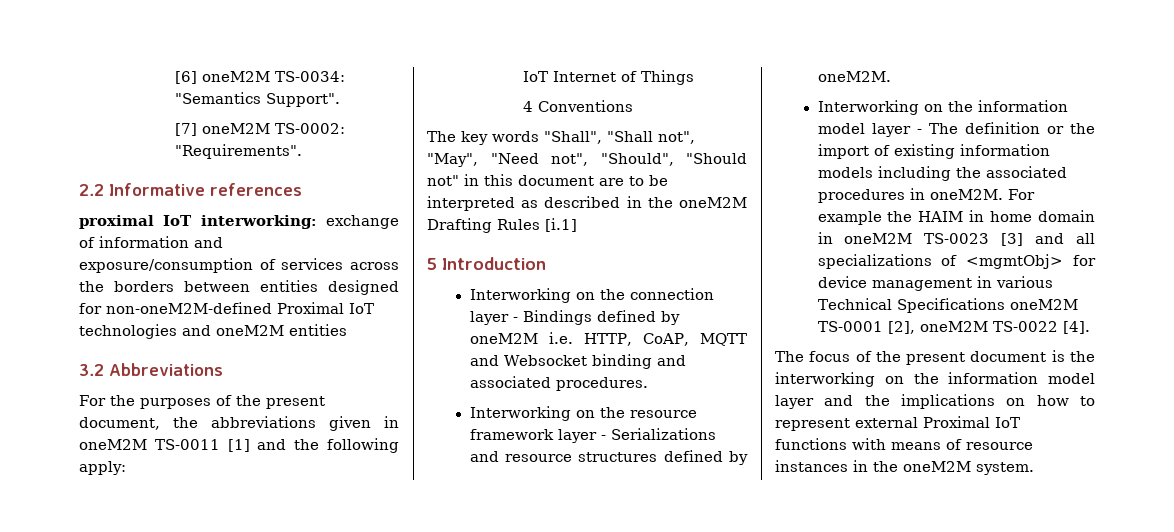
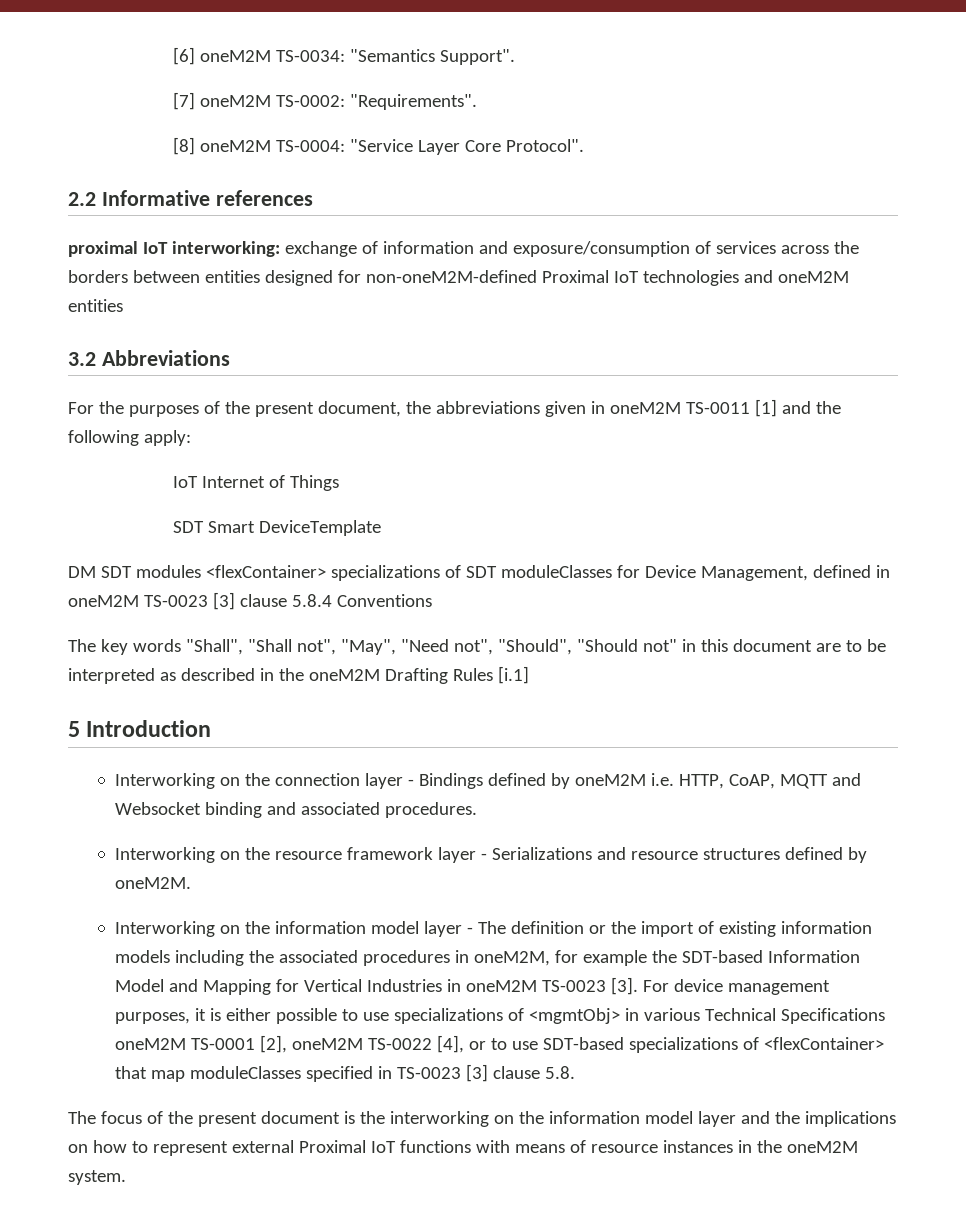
(302, 151) none -> [172,137,584,155] // [8] oneM2M TS-0004: "Service Layer Core Protocol".
[523,101,533,112] 4 -> [172,520,381,536] [68,565,890,581] [68,592,332,610] SDT Smart DeviceTemplate // DM SDT modules <flexContainer> specializations of SDT moduleClasses for Device Management, defined in oneM2M TS-0023 [3] clause 5.8.4
[929,189,1035,200] [817,210,1095,225] [817,232,1095,246] [817,254,1096,269] [817,276,972,291] oneM2M. For example the HAIM in home domain in oneM2M TS-0023 [3] and all specializations of <mgmtObj> for device management -> [473,950,860,966] [114,977,830,995] [114,1008,620,1024] oneM2M, for example the SDT-based Information Model and Mapping for Vertical Industries in oneM2M TS-0023 [3]. For device management purposes, it is either possible to use specializations of <mgmtObj>
[1062,321,1090,334] [4]. -> [436,1035,884,1053] [114,1064,575,1082] [4], or to use SDT-based specializations of <flexContainer> that map moduleClasses specified in TS-0023 [3] clause 5.8.

